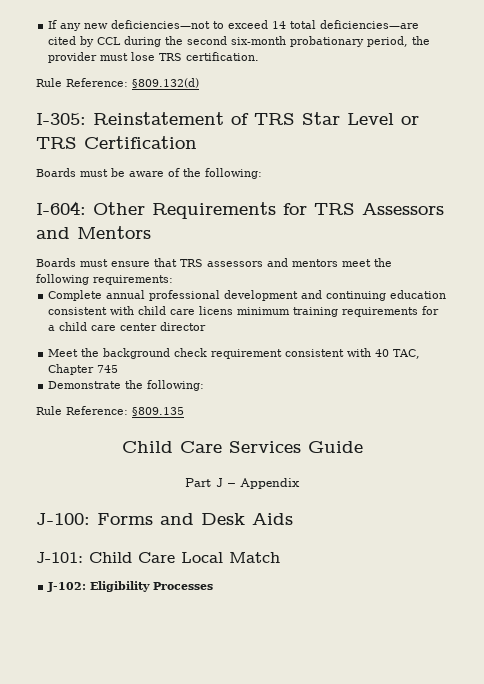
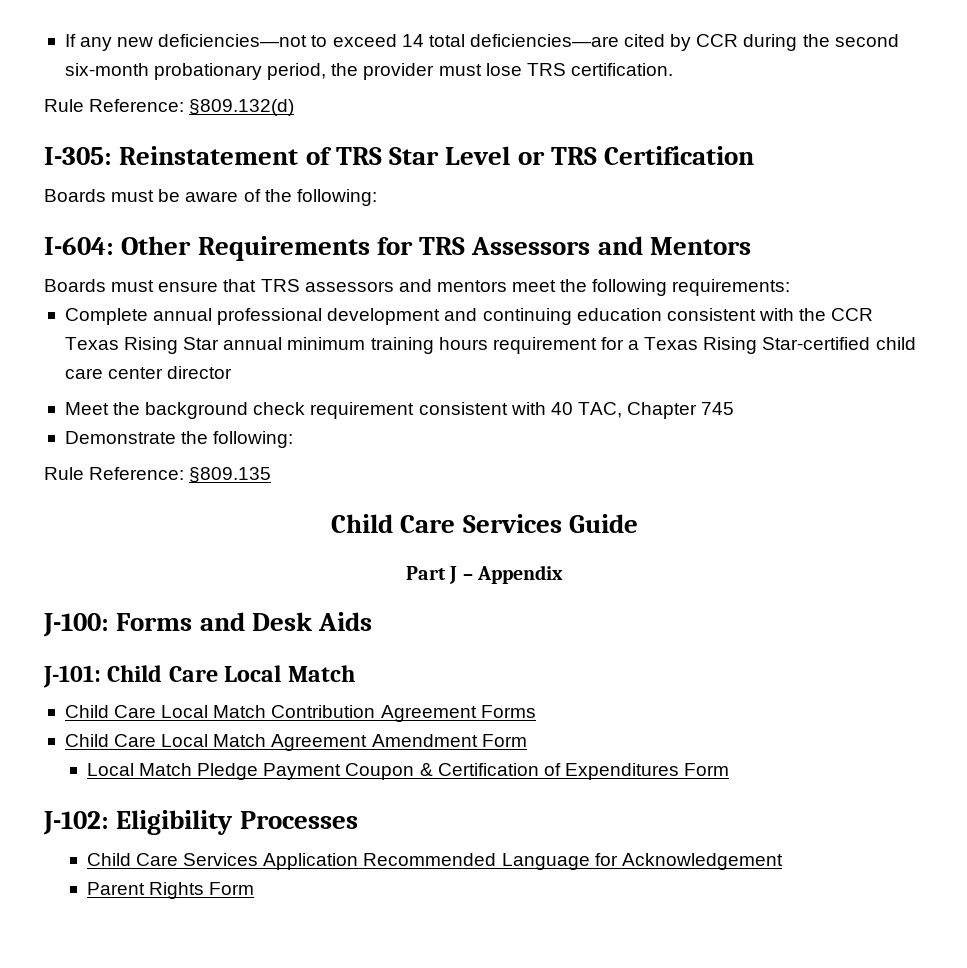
[97,37,122,45] CCL -> [696,34,739,47] CCR
[138,306,440,317] [48,325,56,331] child care licens minimum training requirements for a -> [799,308,874,321] [64,337,871,354] the CCR Texas Rising Star annual minimum training hours requirement for a Texas Rising Star-certified
[47,581,214,592] J-102: Eligibility Processes -> [64,705,536,722] [64,734,527,751] [86,763,730,780] [43,810,358,835] [86,853,783,870] [86,882,255,899] Child Care Local Match Contribution Agreement Forms // Child Care Local Match Agreement Amendment Form // Local Match Pledge Payment Coupon & Certification of Expenditures Form // J-102: Eligibility Processes // Child Care Services Application Recommended Language for Acknowledgement // Parent Rights Form

